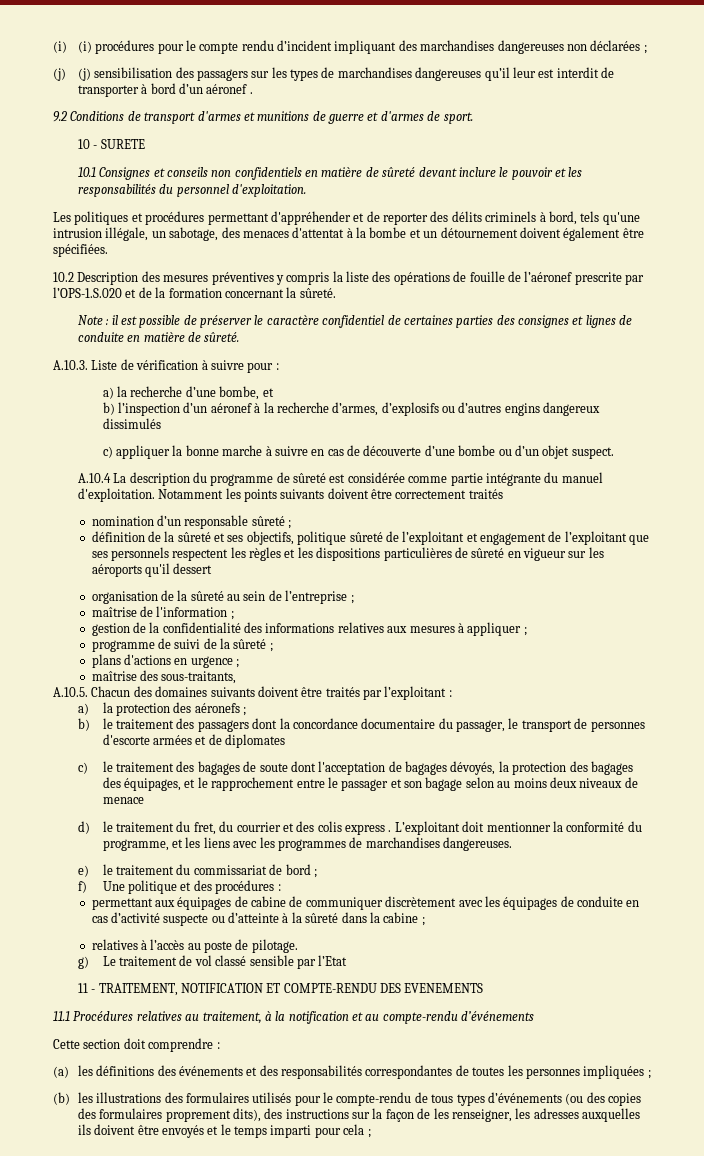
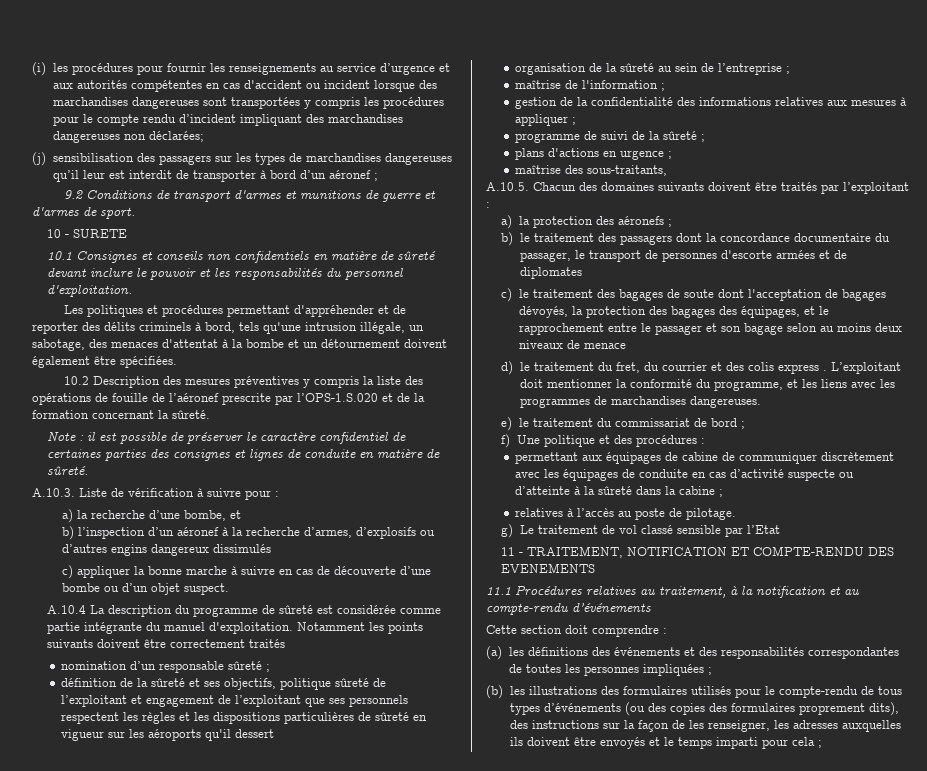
[53,41,92,53] (i) (i) -> [32,62,450,76] [52,80,437,92] [52,97,379,109] (i) les procédures pour fournir les renseignements au service d’urgence et aux autorités compétentes en cas d'accident ou incident lorsque des marchandises dangereuses sont transportées y compris les
[590,40,647,54] [53,68,91,81] déclarées ; // (j) (j) -> [148,131,204,142] [32,152,46,166] déclarées; // (j)
[249,92,253,94] . -> [373,173,378,181] ;

